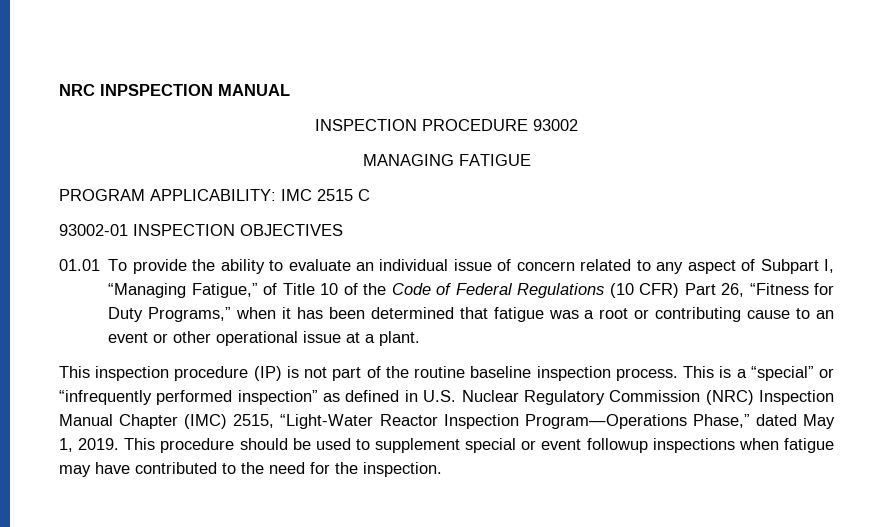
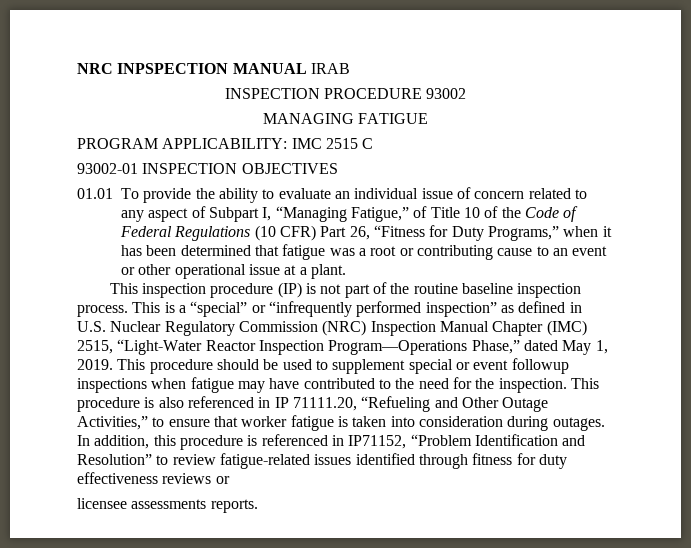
(290, 90) none -> [310,63,350,74] IRAB
(442, 469) none -> [570,378,599,389] [77,396,549,412] [77,415,605,431] [77,434,586,450] [77,453,567,469] [77,472,230,484] [77,498,258,513] This procedure is also referenced in IP 71111.20, “Refueling and Other Outage Activities,” to ensure that worker fatigue is taken into consideration during outages. In addition, this procedure is referenced in IP71152, “Problem Identification and Resolution” to review fatigue-related issues identified through fitness for duty effectiveness reviews or // licensee assessments reports.

